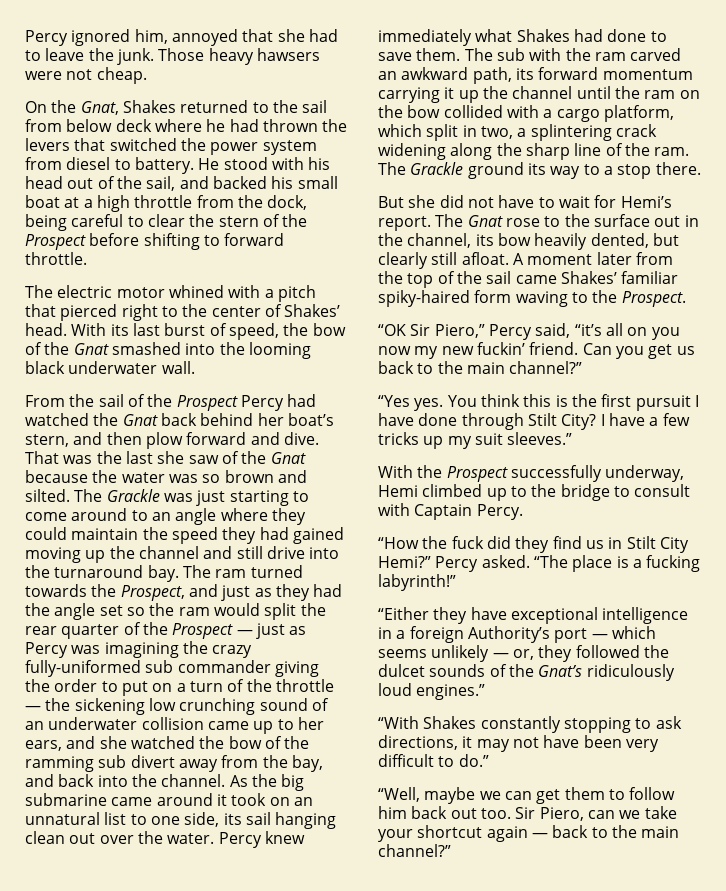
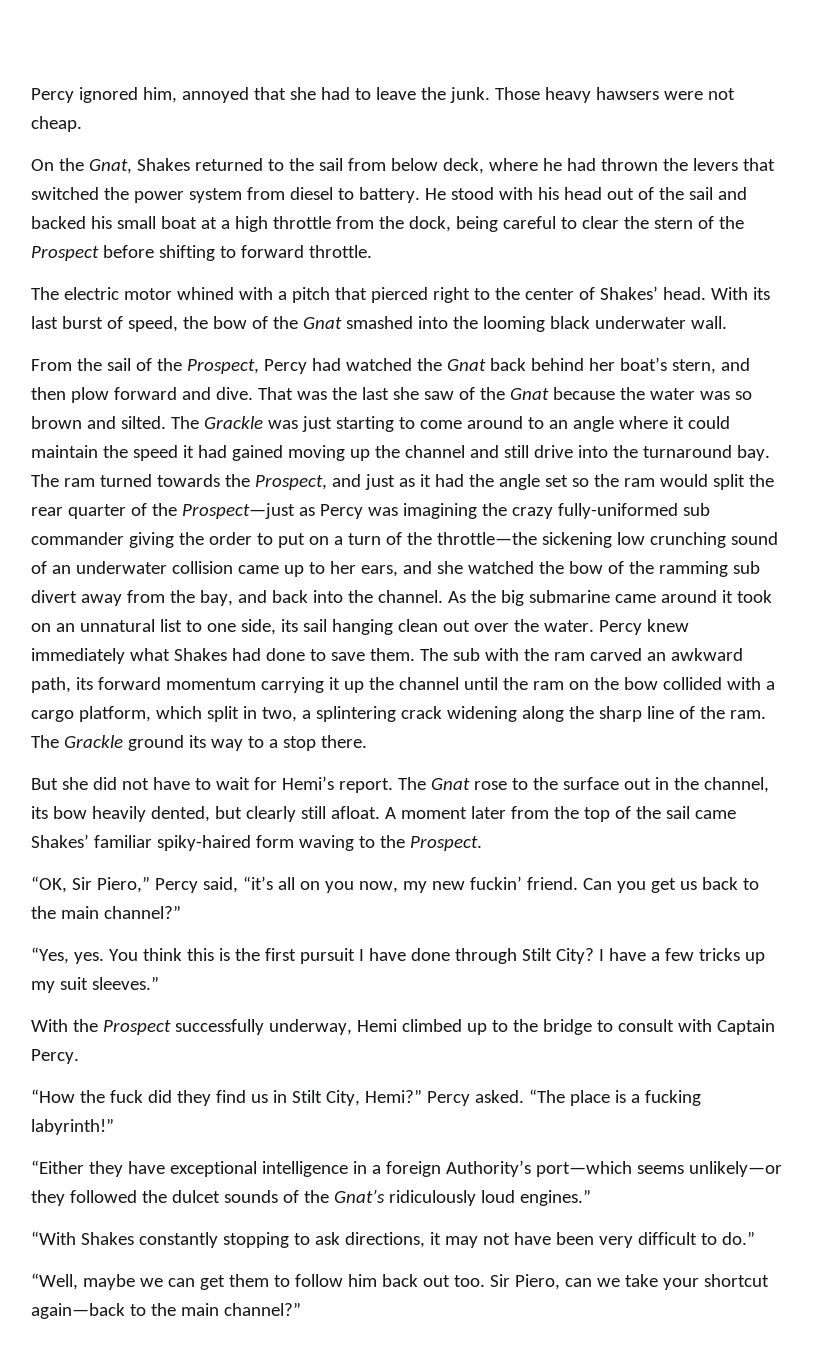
[115,119,152,132] deck -> [442,158,484,174] deck,
[146,176,176,191] sail, -> [688,187,713,200] sail
[176,395,238,411] Prospect -> [186,359,259,374] Prospect,
[271,508,306,525] they -> [672,416,684,429] it
[222,527,257,544] they -> [182,445,194,458] it
[275,584,310,601] they -> [419,474,431,487] it
[172,623,285,639] Prospect — just -> [181,503,295,519] Prospect—just
[275,679,334,692] [25,698,71,711] throttle — the -> [436,532,537,545] throttle—the
[378,324,406,336] “OK -> [31,876,67,893] “OK,
[378,346,411,355] now -> [358,881,398,893] now,
[378,395,410,407] “Yes -> [31,947,69,964] “Yes,
[659,537,689,553] City -> [325,1090,360,1106] City,
[554,626,656,643] [378,645,534,662] port — which seems unlikely — or, -> [535,1161,782,1177] port—which seems unlikely—or
[486,825,589,842] again — back -> [31,1303,125,1319] again—back

